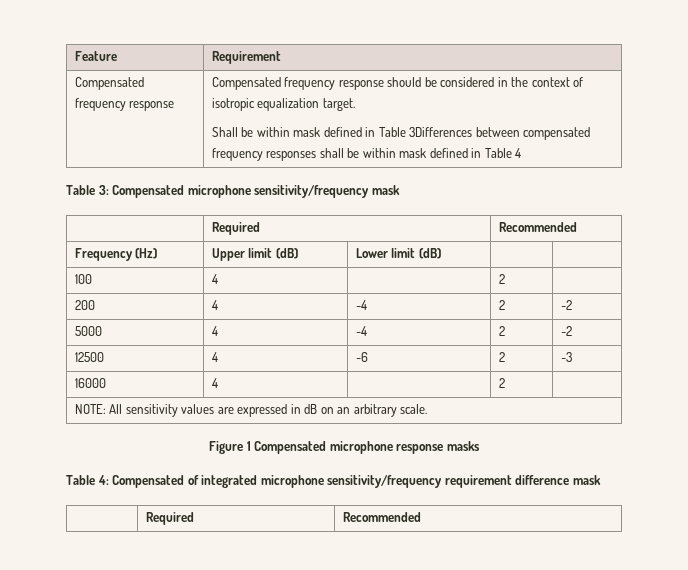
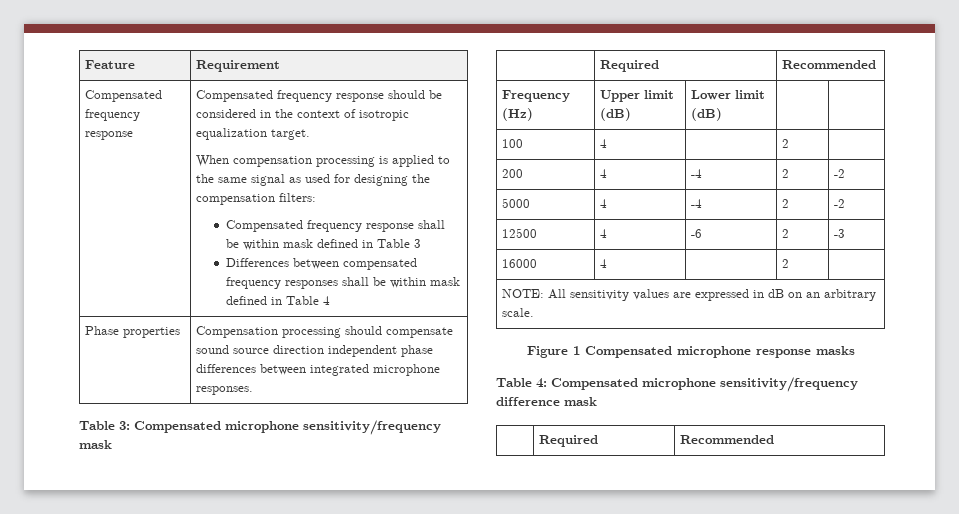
[211,127,473,137] Shall be within mask defined in Table 3Differences -> [196,155,451,167] [196,174,431,186] [196,193,317,205] [226,220,446,232] [226,239,422,250] [226,258,290,267] When compensation processing is applied to the same signal as used for designing the compensation filters: // Compensated frequency response shall be within mask defined in Table 3 // Differences
(522, 153) none -> [85,326,181,338] [196,326,454,338] [196,345,434,357] [196,364,441,376] [196,386,254,395] // Phase properties | Compensation processing should compensate sound source direction independent phase differences between integrated microphone responses.
[187,475,512,488] of integrated microphone sensitivity/frequency requirement -> [642,377,858,392] microphone sensitivity/frequency

